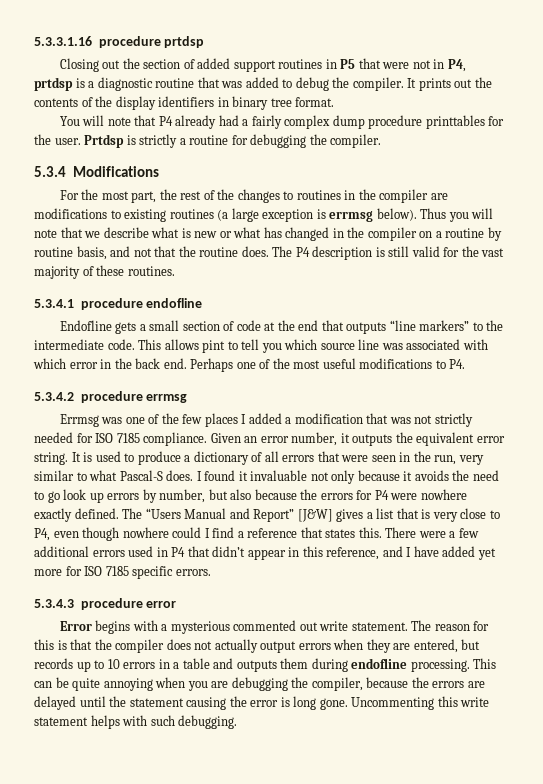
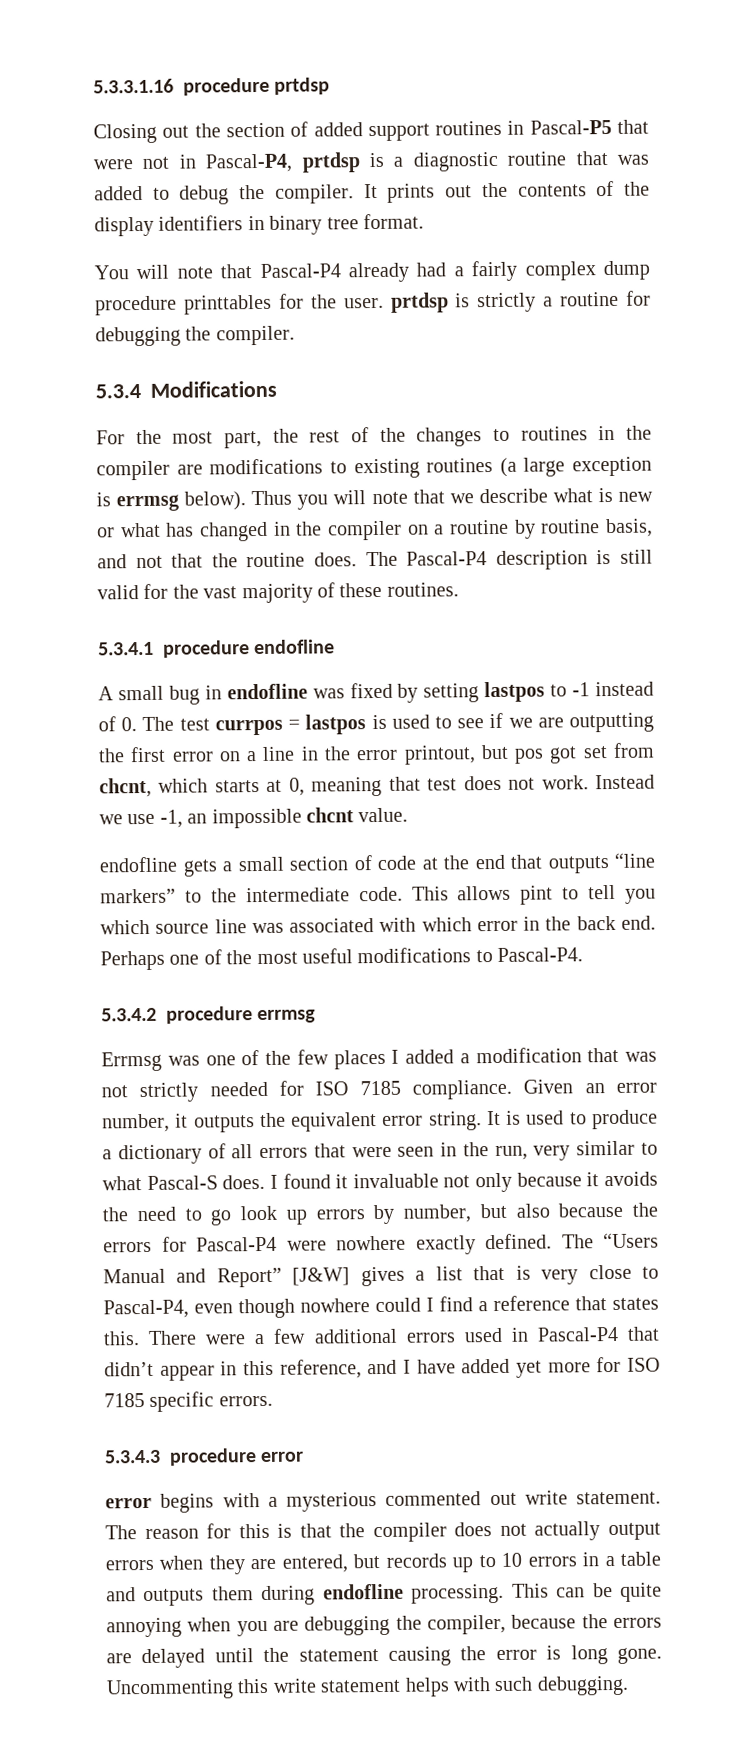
[340,59,356,69] P5 -> [529,119,612,135] Pascal-P5
[447,59,466,72] P4, -> [205,153,294,173] Pascal-P4,
[158,116,173,126] P4 -> [259,263,341,278] Pascal-P4
[84,134,125,148] Prtdsp -> [390,292,449,313] prtdsp
[295,247,310,257] P4 -> [406,551,488,566] Pascal-P4
[59,320,112,331] Endofline -> [98,681,655,705] [98,712,654,736] [98,742,655,765] [99,774,655,798] [99,807,409,829] [99,856,177,873] A small bug in endofline was fixed by setting lastpos to -1 instead of 0. The test currpos = lastpos is used to see if we are outputting the first error on a line in the error printout, but pos got set from chcnt, which starts at 0, meaning that test does not work. Instead we use -1, an impossible chcnt value. // endofline
[449,359,466,369] P4. -> [497,947,584,962] Pascal-P4.
[374,490,389,500] P4 -> [196,1236,277,1252] Pascal-P4
[34,528,50,541] P4, -> [103,1299,189,1319] Pascal-P4,
[171,547,186,557] P4 -> [536,1326,619,1342] Pascal-P4
[59,621,92,631] Error -> [105,1497,152,1509] error

